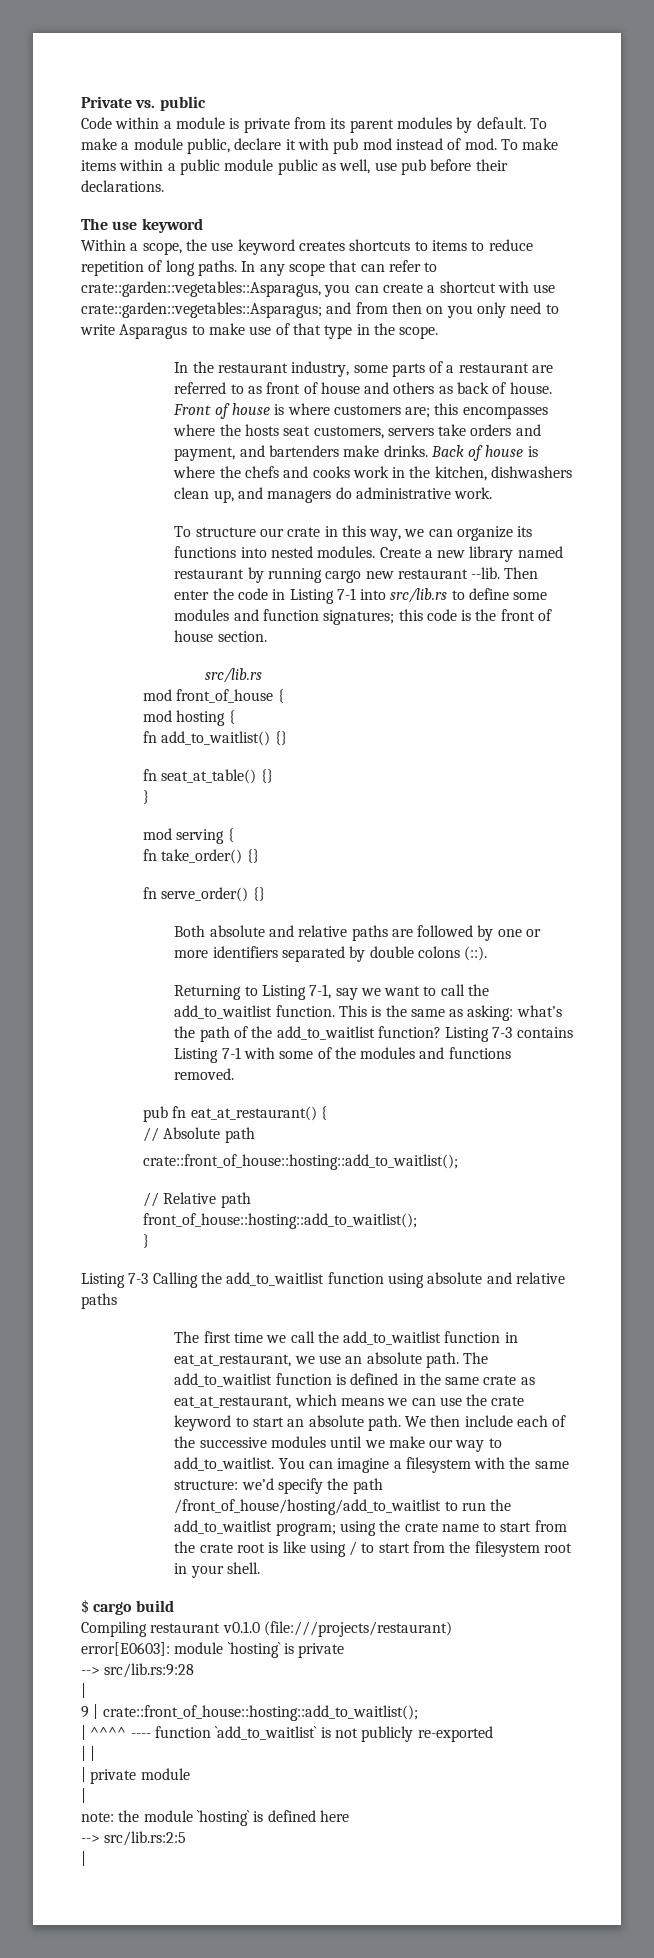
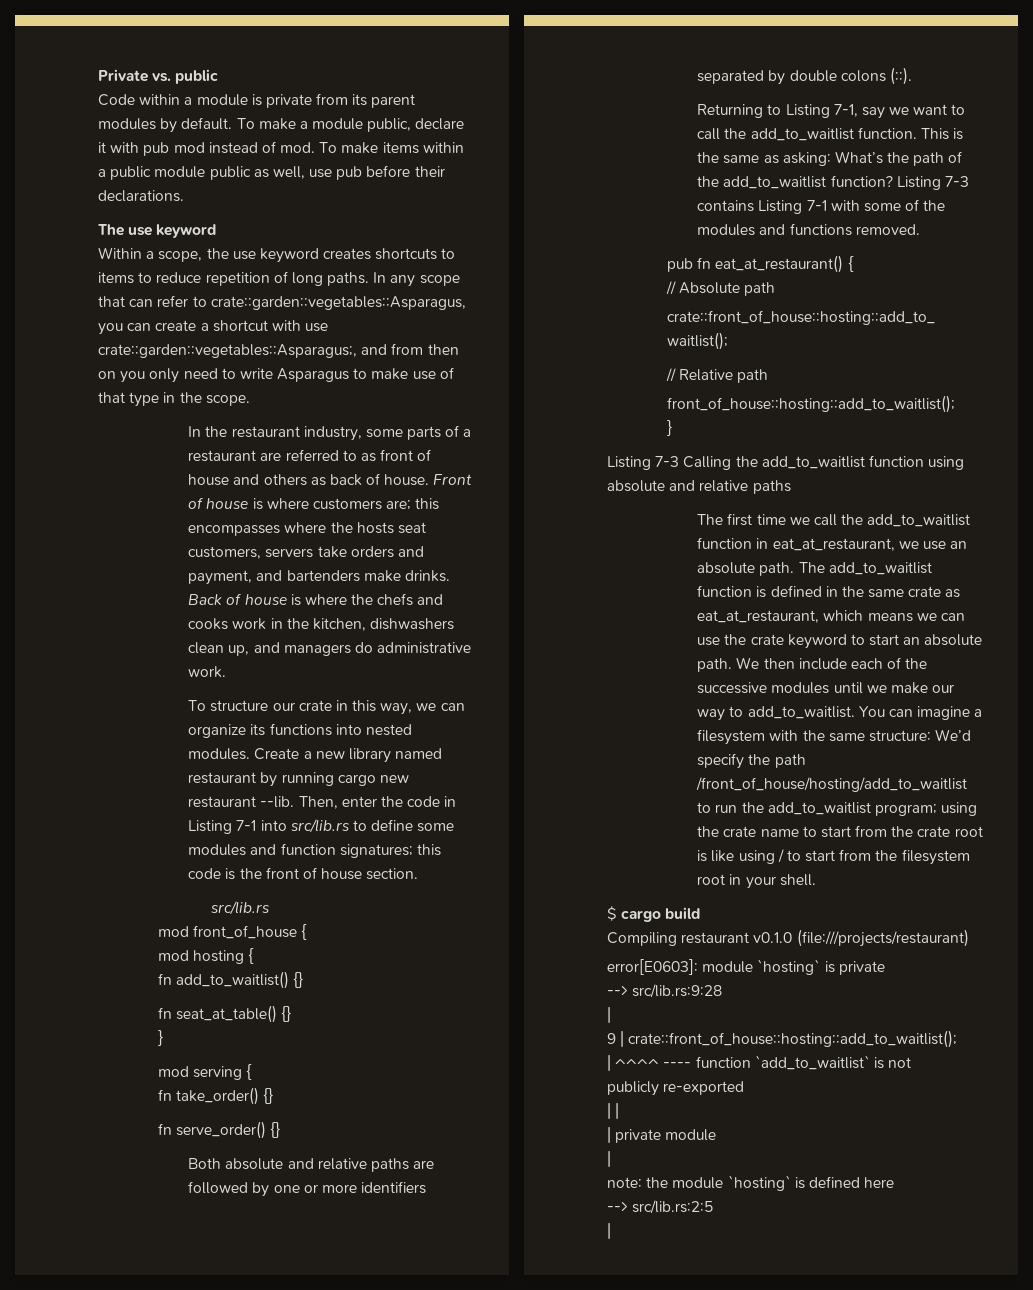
[81,302,322,318] crate::garden::vegetables::Asparagus; -> [98,344,357,358] crate::garden::vegetables::Asparagus;,
[504,567,539,579] Then -> [298,796,338,809] Then,
[516,1005,562,1017] what’s -> [834,151,883,164] What’s
[241,1478,274,1490] we’d -> [935,729,972,741] We’d
(358, 1733) none -> (912, 1062) //

